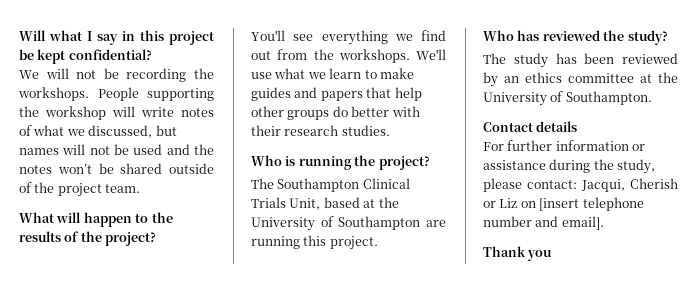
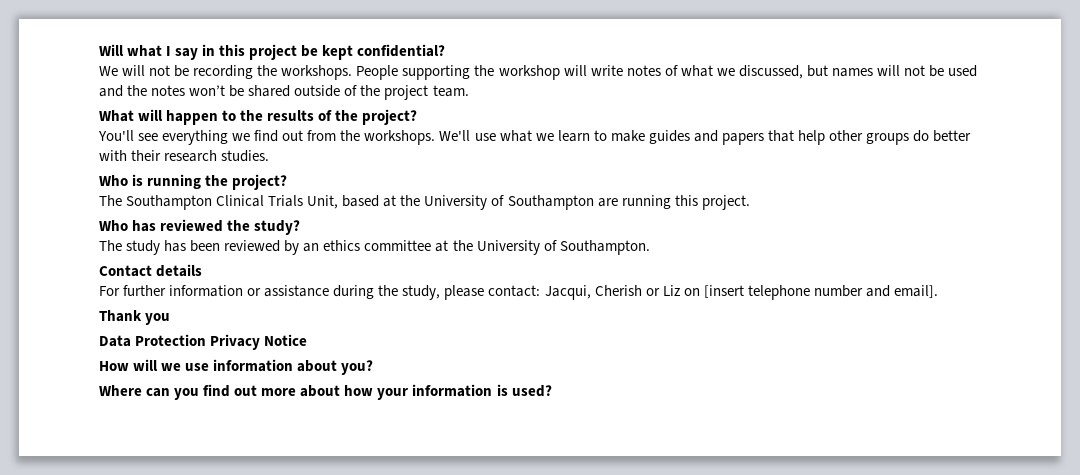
(553, 255) none -> [99,334,308,350] [99,359,374,375] [99,384,552,400] // Data Protection Privacy Notice // How will we use information about you? // Where can you find out more about how your information is used?

